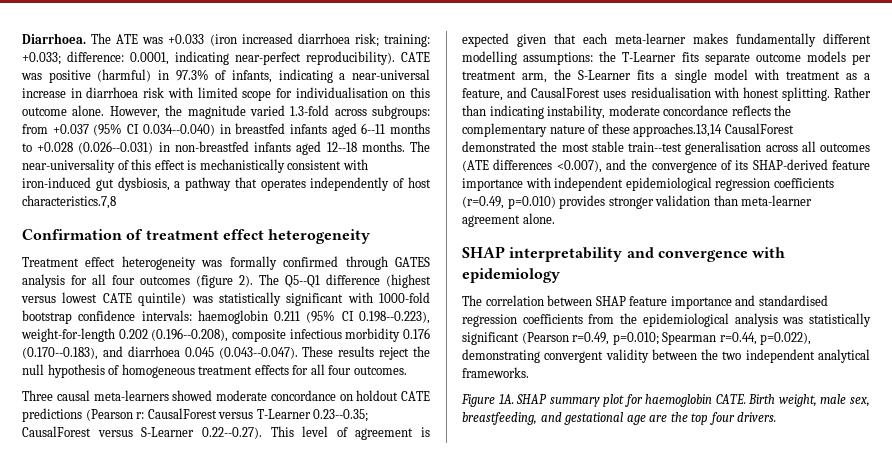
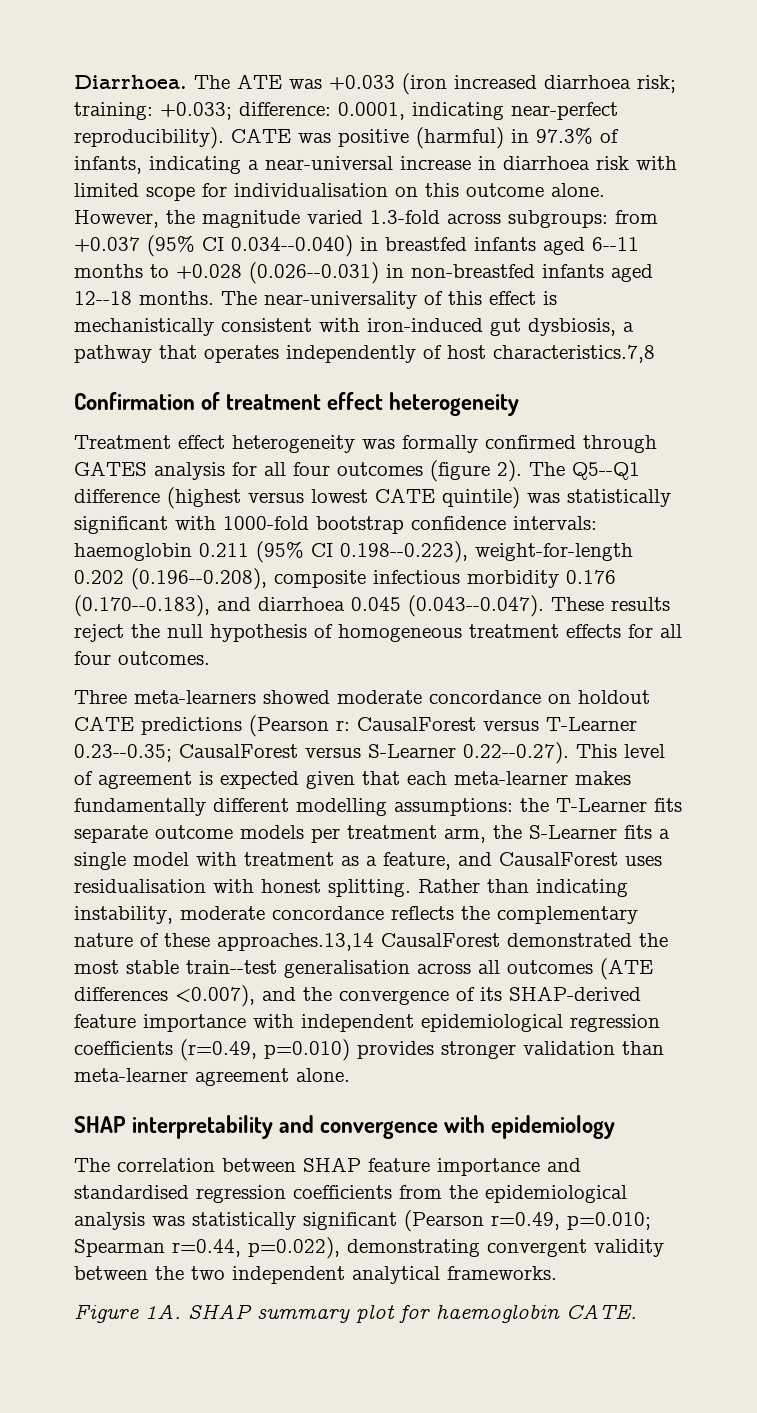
[56,390,90,401] causal -> (127, 697) none
[748,394,870,407] [462,412,777,425] Birth weight, male sex, breastfeeding, and gestational age are the top four drivers. -> (637, 1311) none

